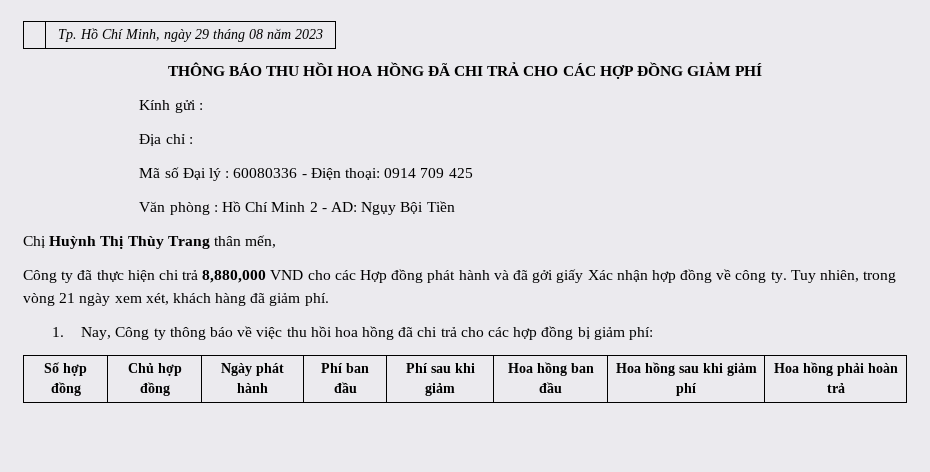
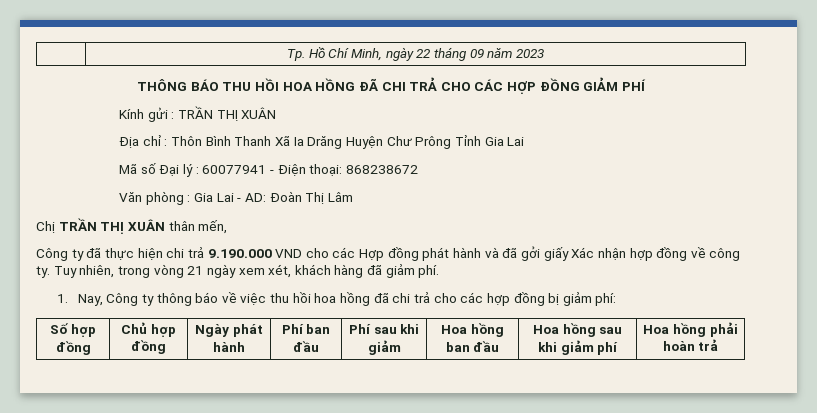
[195,29,263,42] 29 tháng 08 -> [416,47,484,61] 22 tháng 09
(203, 106) none -> [178,106,277,121] TRẦN THỊ XUÂN
(193, 140) none -> [171,135,525,149] Thôn Bình Thanh Xã Ia Drăng Huyện Chư Prông Tỉnh Gia Lai
[233,168,298,178] 60080336 -> [202,165,267,174] 60077941
[384,168,473,178] 0914 709 425 -> [345,165,418,174] 868238672
[222,201,455,215] [23,236,210,249] Hồ Chí Minh 2 - AD: Ngụy Bội Tiền // Chị Huỳnh Thị Thùy Trang -> [194,191,353,204] [36,218,165,234] Gia Lai - AD: Đoàn Thị Lâm // Chị TRẦN THỊ XUÂN
[202,270,267,283] 8,880,000 -> [207,249,272,258] 9.190.000

